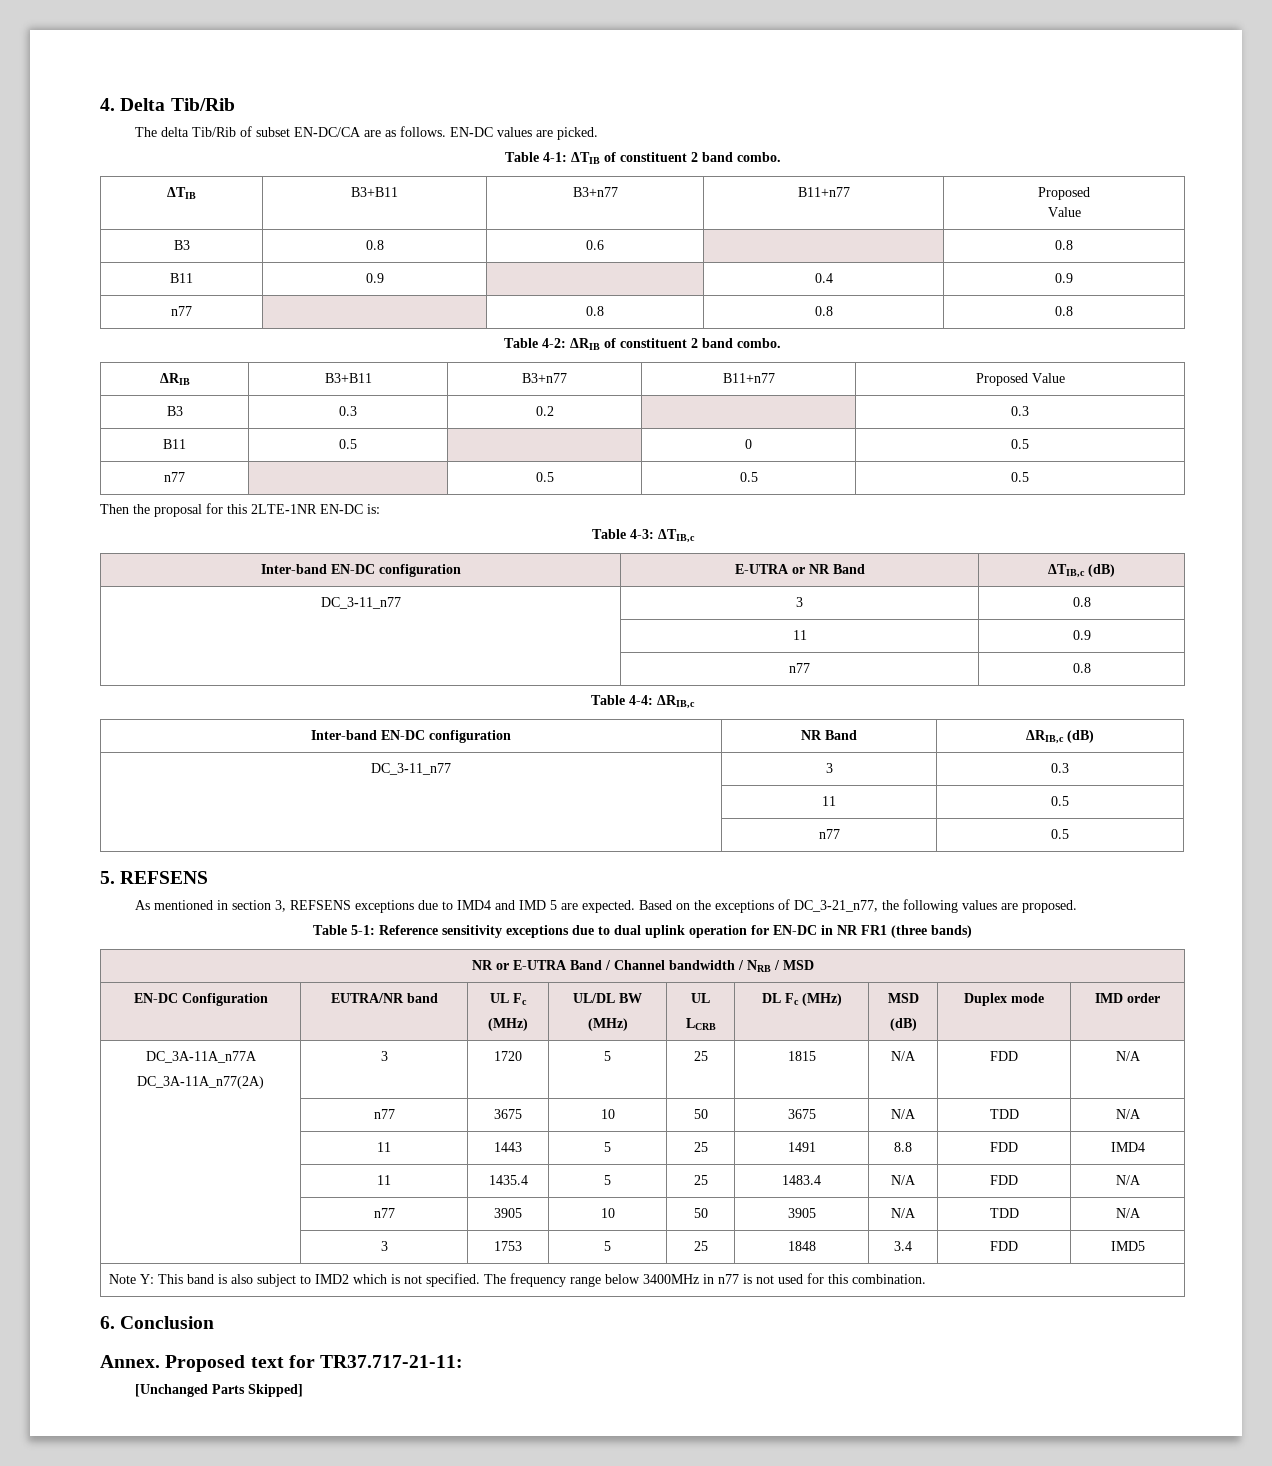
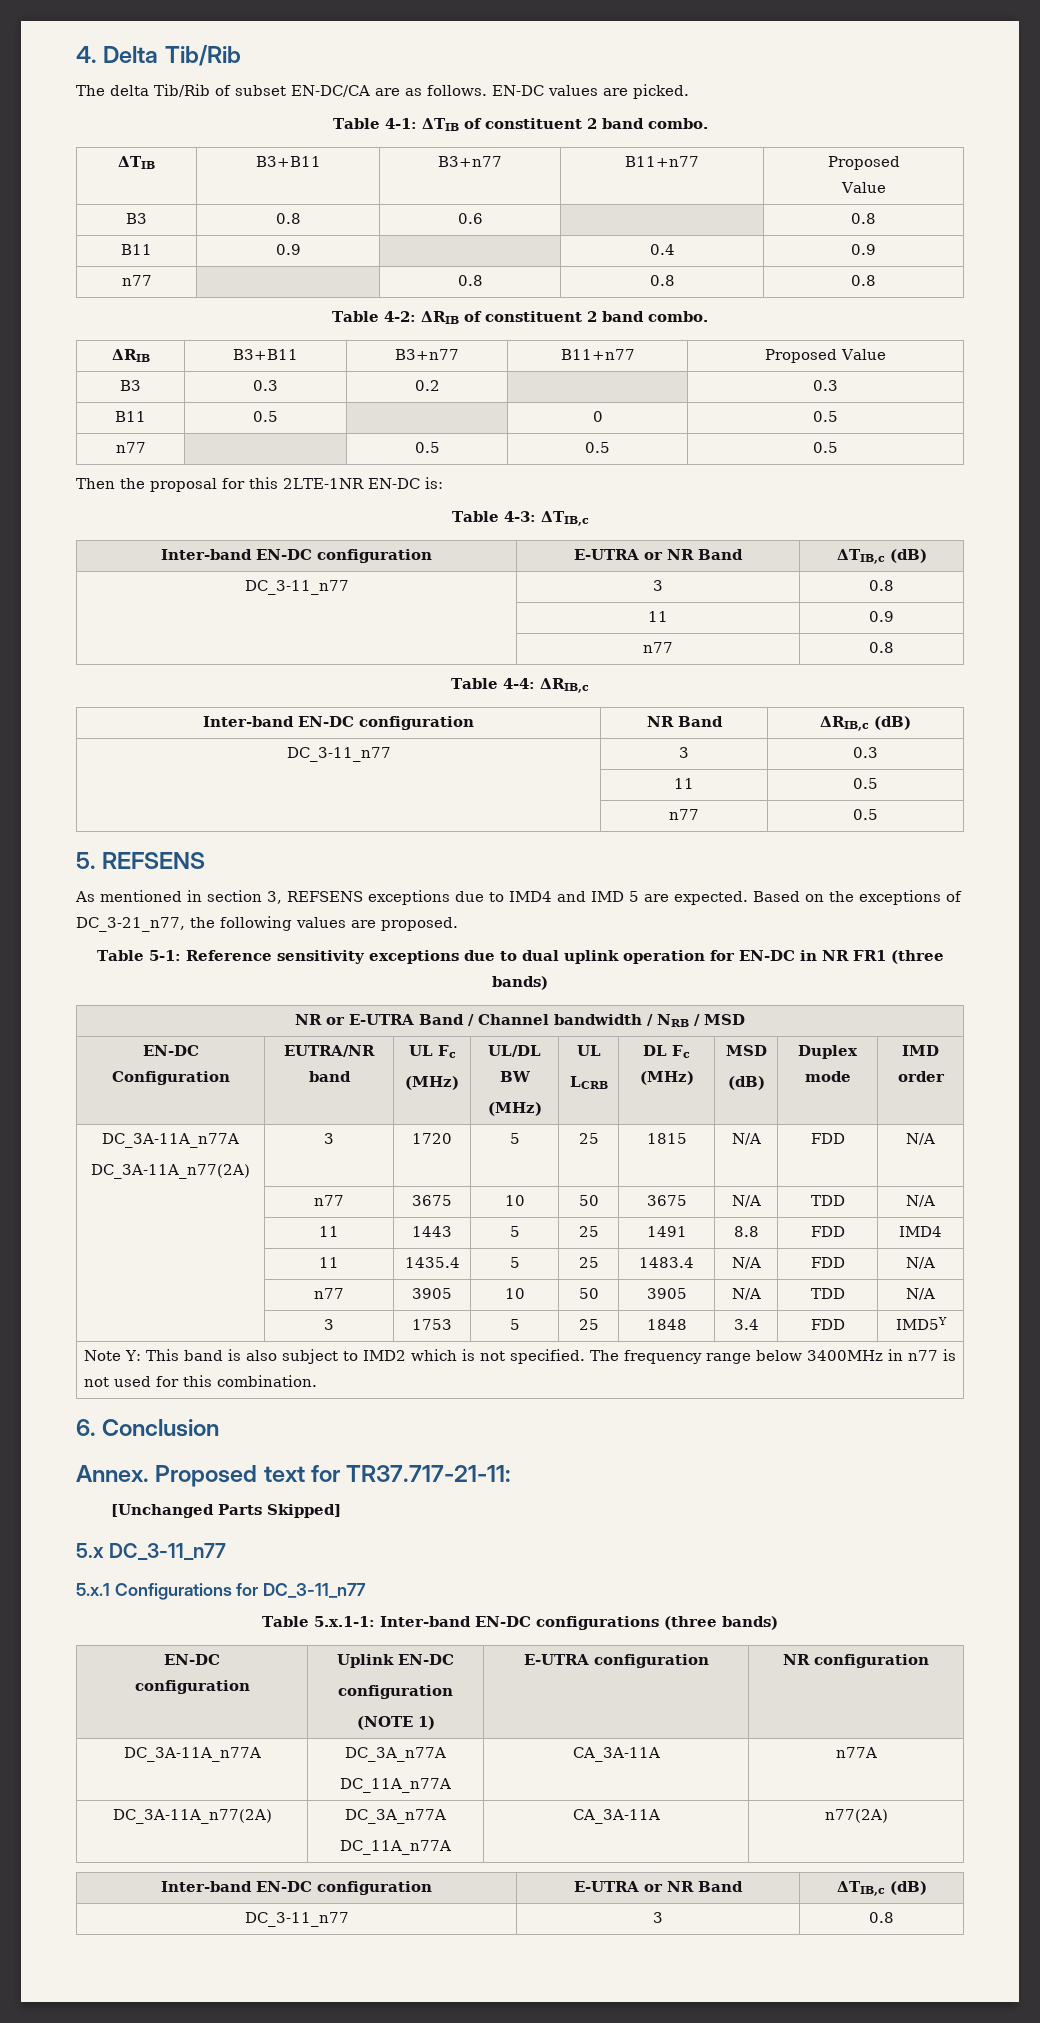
[1110,1241,1145,1251] IMD5 -> [895,1317,947,1330] IMD5Y
(304, 1390) none -> [76,1543,227,1561] [76,1583,367,1600] [262,1616,778,1630] [164,1654,220,1665] [134,1680,250,1694] [337,1654,454,1668] [338,1685,453,1699] [356,1716,435,1730] [523,1654,709,1668] [783,1654,929,1668] [123,1747,261,1762] [345,1747,446,1762] [340,1778,451,1793] [572,1747,660,1762] [835,1747,877,1758] [112,1809,272,1824] [345,1809,446,1824] [340,1840,451,1855] [572,1809,660,1824] [824,1809,888,1823] [161,1881,432,1895] [574,1881,743,1892] [836,1881,927,1896] [244,1912,349,1927] [653,1912,663,1923] [869,1912,894,1923] // 5.x DC_3-11_n77 // 5.x.1 Configurations for DC_3-11_n77 // Table 5.x.1-1: Inter-band EN-DC configurations (three bands) // EN-DC // configuration | Uplink EN-DC // configuration // (NOTE 1) | E-UTRA configuration | NR configuration // DC_3A-11A_n77A | DC_3A_n77A // DC_11A_n77A | CA_3A-11A | n77A // DC_3A-11A_n77(2A) | DC_3A_n77A // DC_11A_n77A | CA_3A-11A | n77(2A) // Inter-band EN-DC configuration | E-UTRA or NR Band | ΔTIB,c (dB) // DC_3-11_n77 | 3 | 0.8

